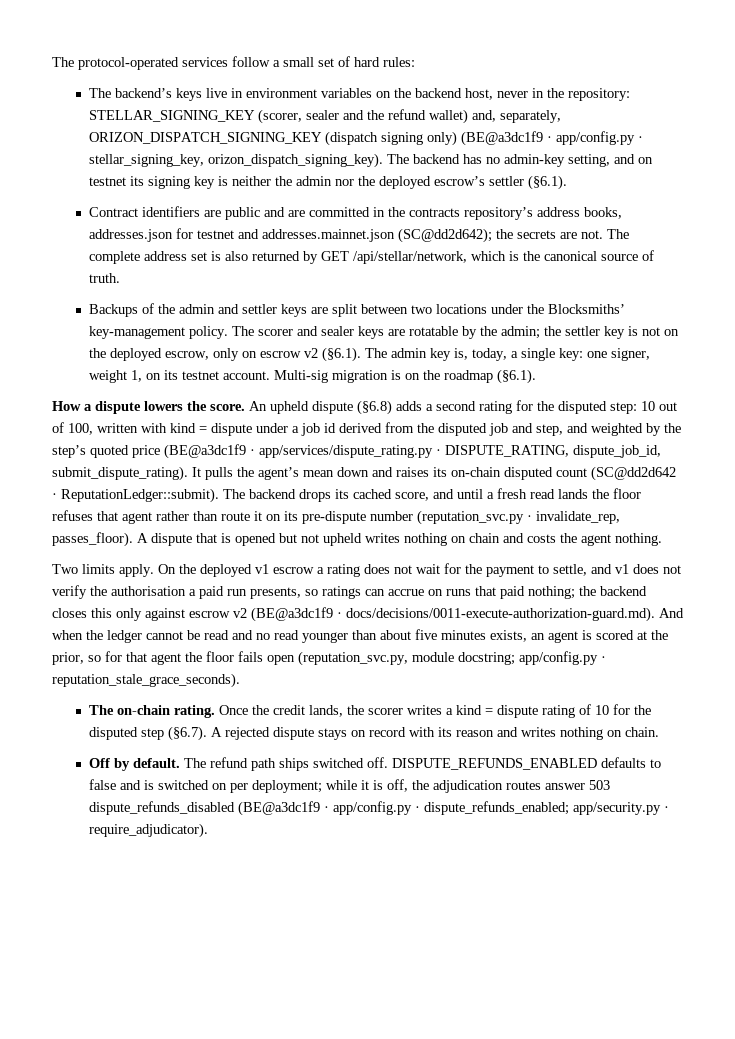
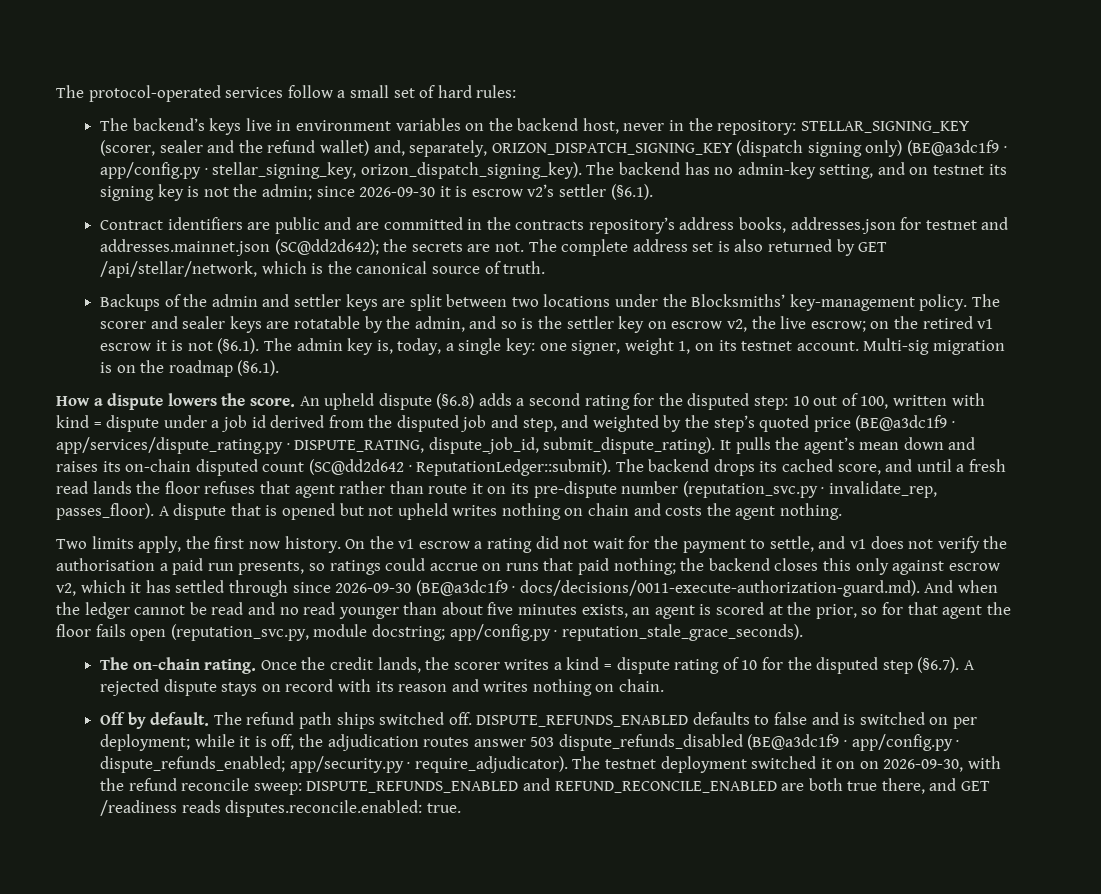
[232,176,486,189] neither the admin nor the deployed escrow’s -> [203,184,555,200] not the admin; since 2026-09-30 it is escrow v2’s
[501,326,680,339] [89,348,319,361] admin; the settler key is not on the deployed escrow, only on escrow v2 -> [414,316,994,333] [99,340,213,351] admin, and so is the settler key on escrow v2, the live escrow; on the retired v1 escrow it is not
[119,564,154,577] apply. -> [138,536,341,553] apply, the first now history.
[200,564,252,577] deployed -> (394, 542) none
[364,564,390,574] does -> [535,536,559,549] did
[365,589,385,596] can -> [385,558,426,571] could
[233,608,247,618] v2 -> [56,580,412,597] v2, which it has settled through since 2026-09-30
(209, 830) none -> [572,756,1002,773] [99,778,991,795] [99,800,461,817] The testnet deployment switched it on on 2026-09-30, with the refund reconcile sweep: DISPUTE_REFUNDS_ENABLED and REFUND_RECONCILE_ENABLED are both true there, and GET /readiness reads disputes.reconcile.enabled: true.

